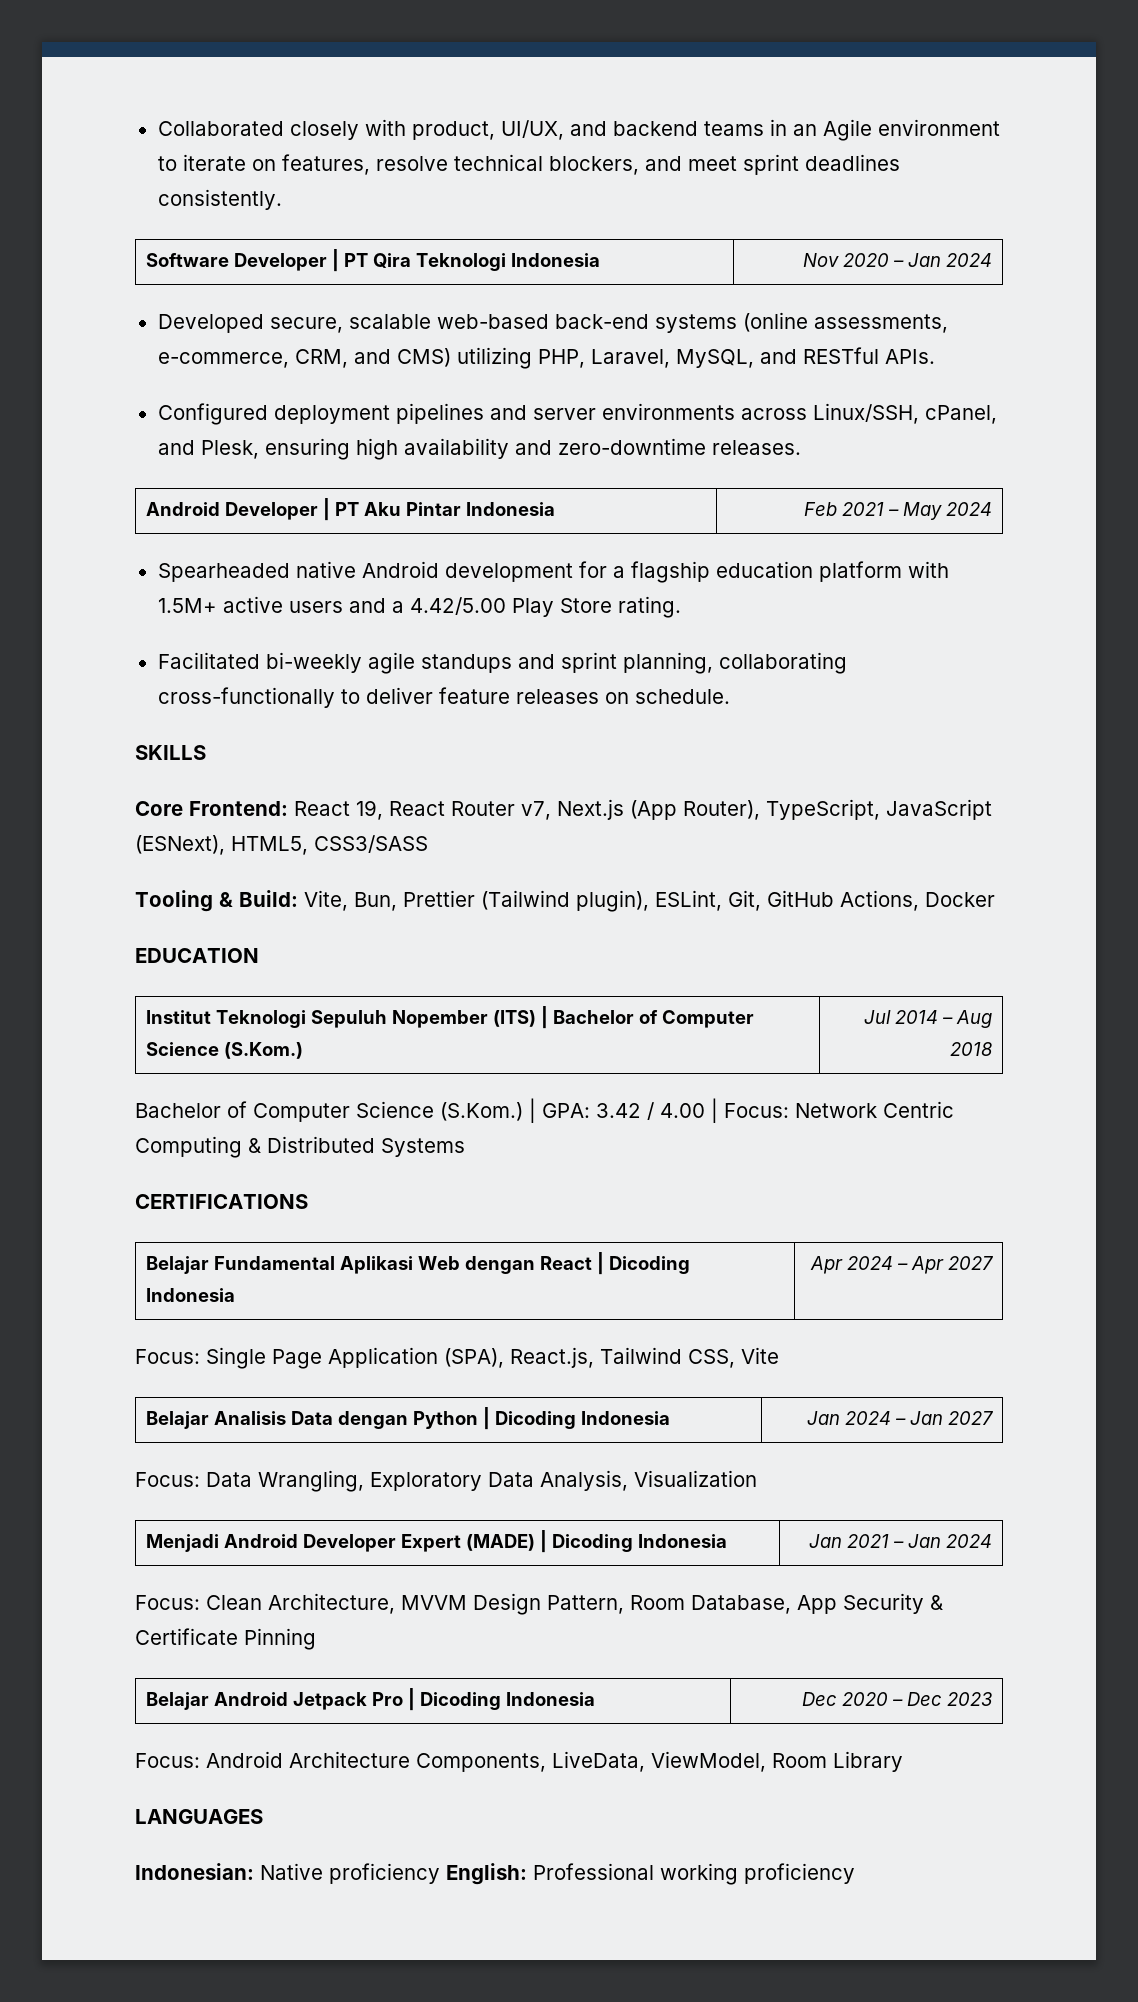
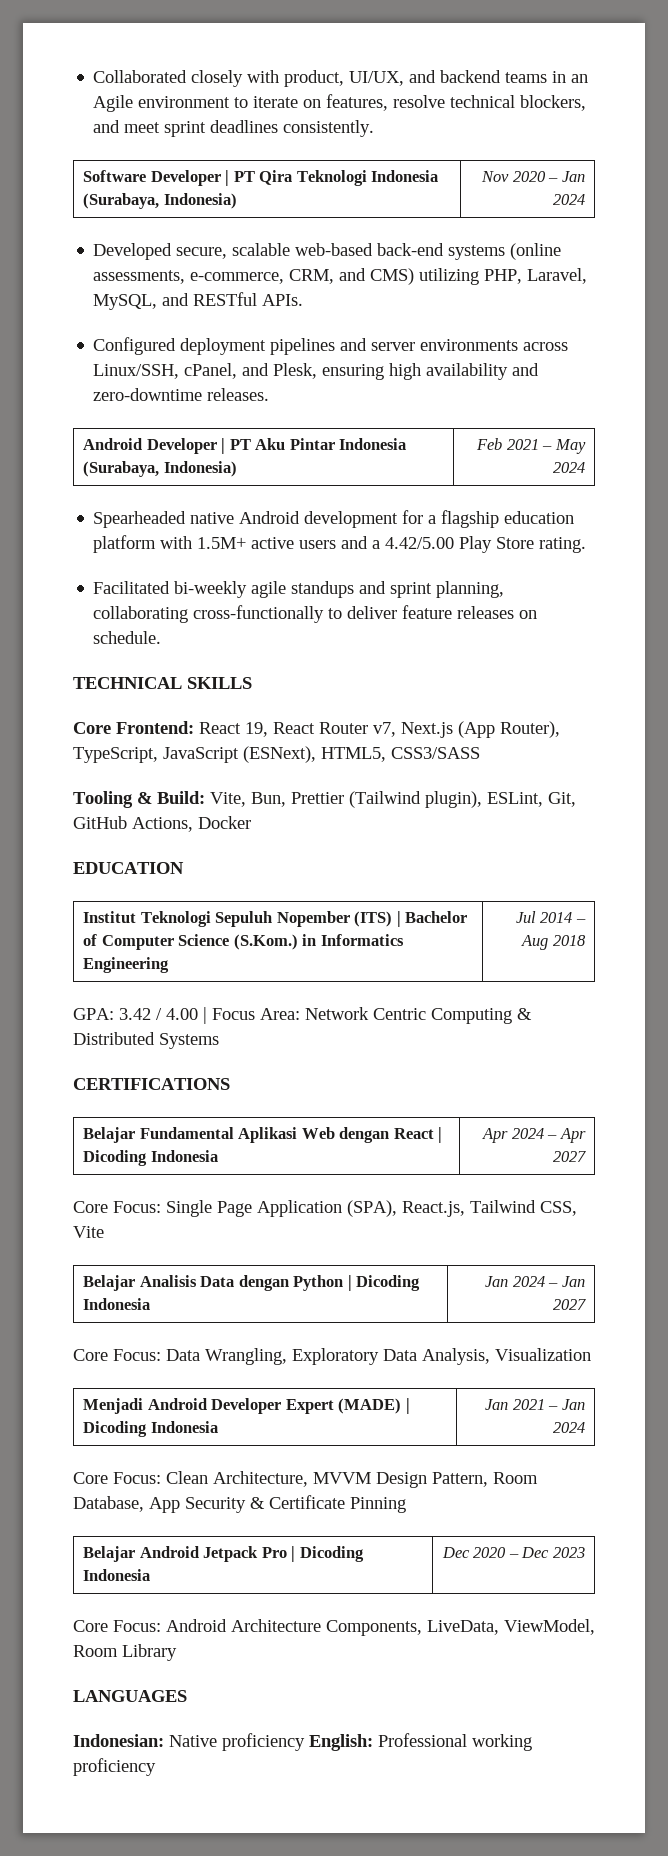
(601, 260) none -> [83,193,237,209] (Surabaya, Indonesia)
(556, 509) none -> [83,461,237,477] (Surabaya, Indonesia)
(730, 696) none -> [73,677,182,689] TECHNICAL
(304, 1050) none -> [302,934,404,946] [83,957,170,973] in Informatics Engineering
[135,1098,536,1123] Bachelor of Computer Science (S.Kom.) | -> (586, 940) none
[724,1103,789,1118] Focus: -> [212,1008,300,1020] Focus Area:
(993, 1263) none -> [73,1201,108,1213] Core
(993, 1418) none -> [73,1349,108,1361] Core
(992, 1541) none -> [73,1472,108,1484] Core
(992, 1699) none -> [73,1620,108,1632] Core

